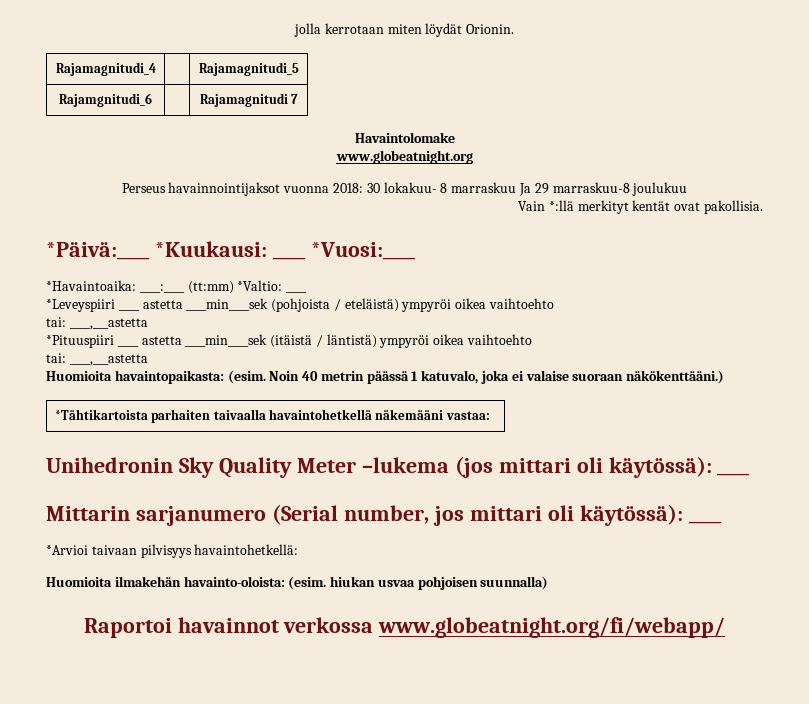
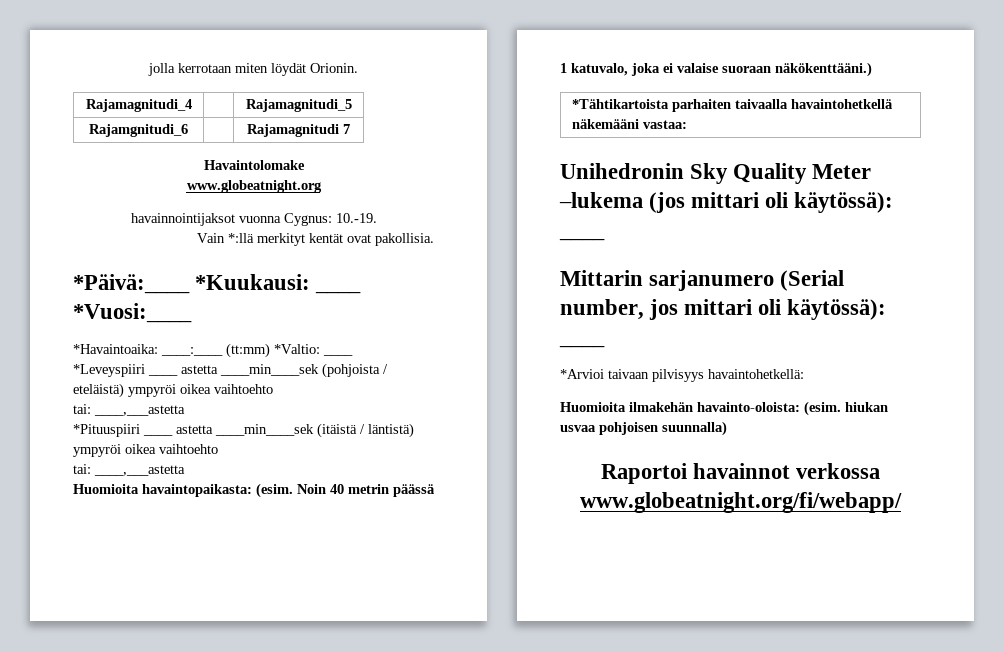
[121,183,166,193] Perseus -> (322, 186) none
[333,182,688,196] 2018: 30 lokakuu- 8 marraskuu Ja 29 marraskuu-8 joulukuu -> [283,213,377,226] Cygnus: 10.-19.

